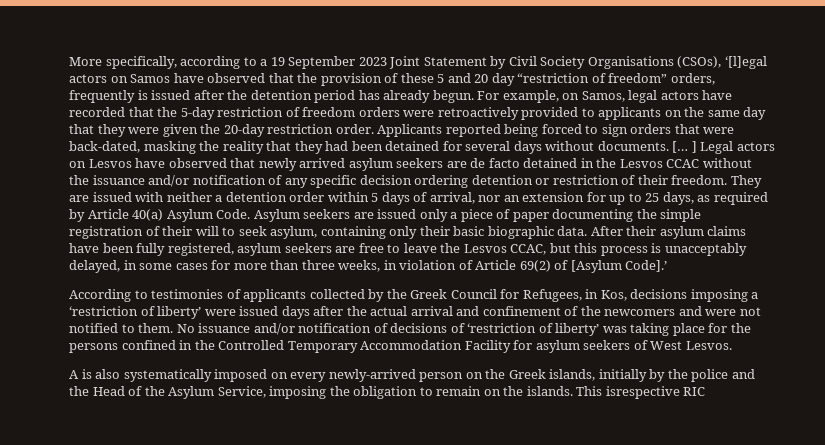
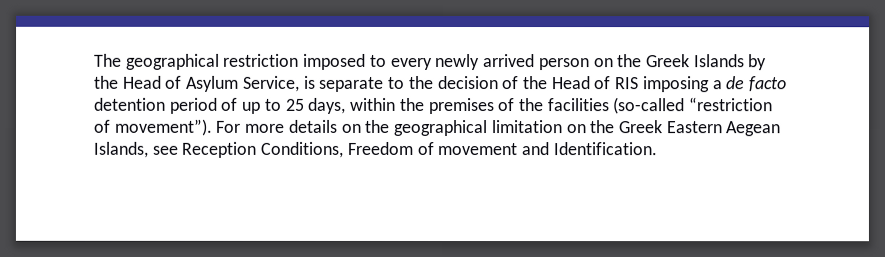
[69,56,767,69] [69,73,715,86] [69,90,733,103] [69,107,767,120] [69,124,735,137] [69,141,775,154] [69,158,752,171] [69,175,762,188] [69,192,768,205] [69,209,702,222] [69,226,747,239] [69,243,747,256] [69,260,668,273] [69,289,759,302] [69,306,761,319] [69,323,751,336] [69,340,732,353] [69,369,755,382] [69,386,706,399] More specifically, according to a 19 September 2023 Joint Statement by Civil Society Organisations (CSOs), ‘[l]egal actors on Samos have observed that the provision of these 5 and 20 day “restriction of freedom” orders, frequently is issued after the detention period has already begun. For example, on Samos, legal actors have recorded that the 5-day restriction of freedom orders were retroactively provided to applicants on the same day that they were given the 20-day restriction order. Applicants reported being forced to sign orders that were back-dated, masking the reality that they had been detained for several days without documents. [… ] Legal actors on Lesvos have observed that newly arrived asylum seekers are de facto detained in the Lesvos CCAC without the issuance and/or notification of any specific decision ordering detention or restriction of their freedom. They are issued with neither a detention order within 5 days of arrival, nor an extension for up to 25 days, as required by Article 40(a) Asylum Code. Asylum seekers are issued only a piece of paper documenting the simple registration of their will to seek asylum, containing only their basic biographic data. After their asylum claims have been fully registered, asylum seekers are free to leave the Lesvos CCAC, but this process is unacceptably delayed, in some cases for more than three weeks, in violation of Article 69(2) of [Asylum Code].’ // According to testimonies of applicants collected by the Greek Council for Refugees, in Kos, decisions imposing a ‘restriction of liberty’ were issued days after the actual arrival and confinement of the newcomers and were not notified to them. No issuance and/or notification of decisions of ‘restriction of liberty’ was taking place for the persons confined in the Controlled Temporary Accommodation Facility for asylum seekers of West Lesvos. // A is also systematically imposed on every newly-arrived person on the Greek islands, initially by the police and the Head of the Asylum Service, imposing the obligation to remain on the islands. This isrespective RIC -> [94,53,768,71] [94,75,788,93] [94,97,774,115] [93,118,782,137] [93,141,657,158] The geographical restriction imposed to every newly arrived person on the Greek Islands by the Head of Asylum Service, is separate to the decision of the Head of RIS imposing a de facto detention period of up to 25 days, within the premises of the facilities (so-called “restriction of movement”). For more details on the geographical limitation on the Greek Eastern Aegean Islands, see Reception Conditions, Freedom of movement and Identification.

